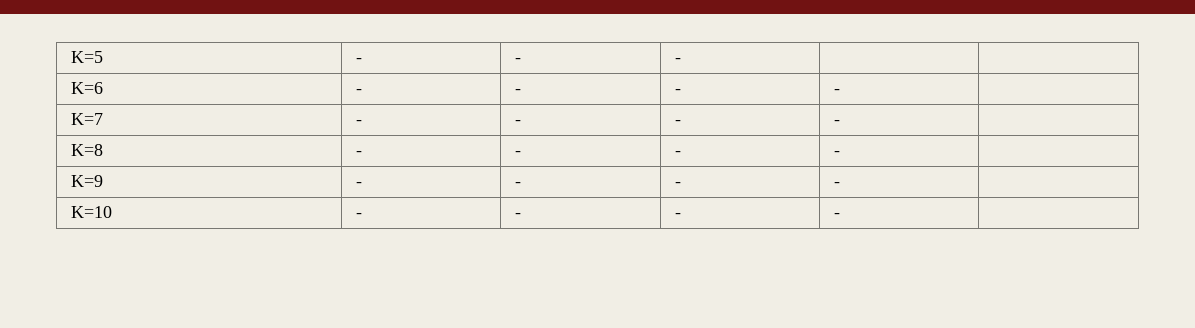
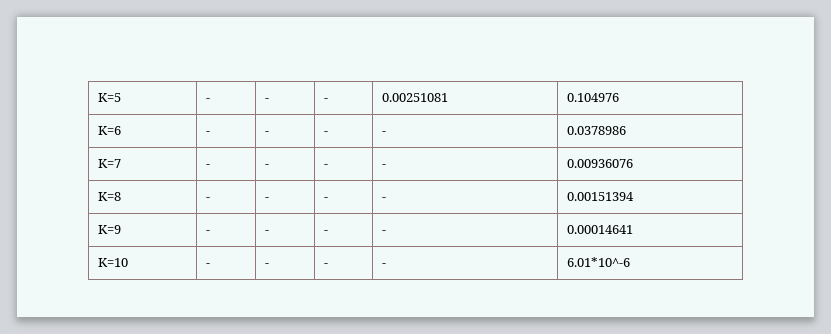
(682, 60) | -> [382,93,449,102] [567,93,620,102] 0.00251081 | 0.104976
(841, 91) none -> [567,126,627,135] 0.0378986
(841, 122) none -> [567,159,634,168] 0.00936076
(841, 153) none -> [567,192,635,201] 0.00151394
(841, 184) none -> [567,225,634,234] 0.00014641
(841, 215) none -> [567,257,631,267] 6.01*10^-6

